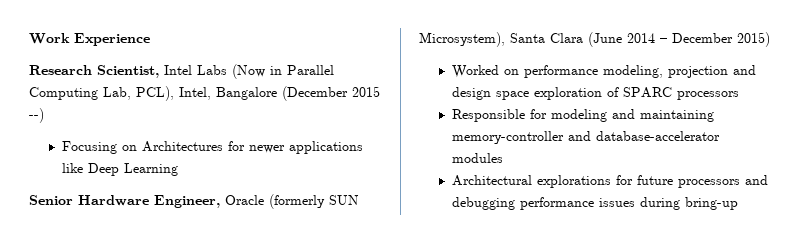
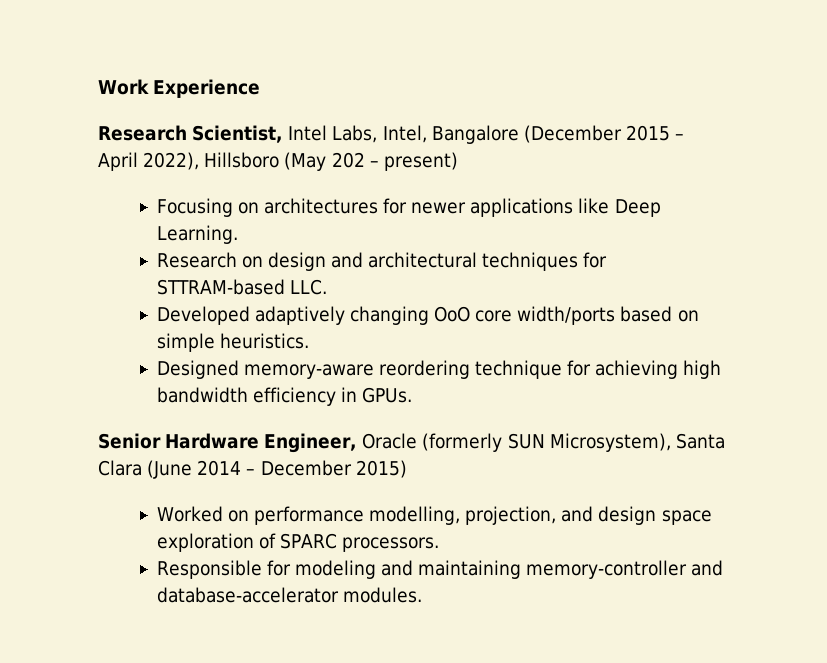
[197,64,334,79] [29,86,380,101] [29,108,44,123] Labs (Now in Parallel Computing Lab, PCL), Intel, Bangalore (December 2015 --) -> [332,125,685,144] [98,152,458,171] Labs, Intel, Bangalore (December 2015 – April 2022), Hillsboro (May 202 – present)
[141,141,223,152] Architectures -> [263,198,378,214] architectures
[123,163,178,176] Learning -> [156,225,238,244] [156,252,608,271] [156,279,327,295] [156,306,699,325] [156,333,309,352] [156,360,722,379] [156,387,413,406] Learning. // Research on design and architectural techniques for STTRAM-based LLC. // Developed adaptively changing OoO core width/ports based on simple heuristics. // Designed memory-aware reordering technique for achieving high bandwidth efficiency in GPUs.
[602,65,728,78] modeling, projection -> [369,506,557,525] modelling, projection,
[676,91,739,100] processors -> [342,537,440,552] processors.
[451,153,503,163] [451,175,768,188] [451,197,738,210] modules // Architectural explorations for future processors and debugging performance issues during bring-up -> [342,587,422,603] modules.

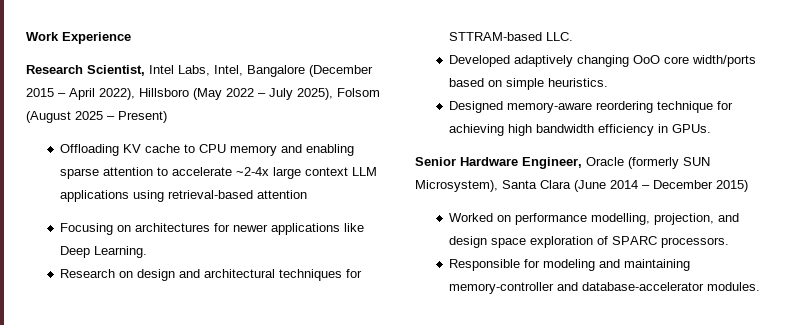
[331,152,458,171] 202 – present) -> [226,88,380,100] [26,111,167,123] [59,144,354,156] [59,167,377,179] [59,190,307,202] 2022 – July 2025), Folsom (August 2025 – Present) // Offloading KV cache to CPU memory and enabling sparse attention to accelerate ~2-4x large context LLM applications using retrieval-based attention

